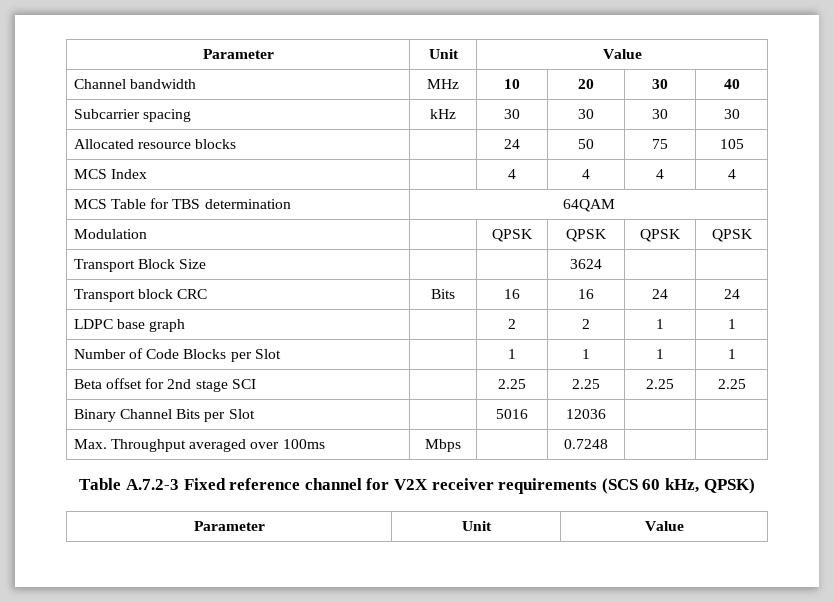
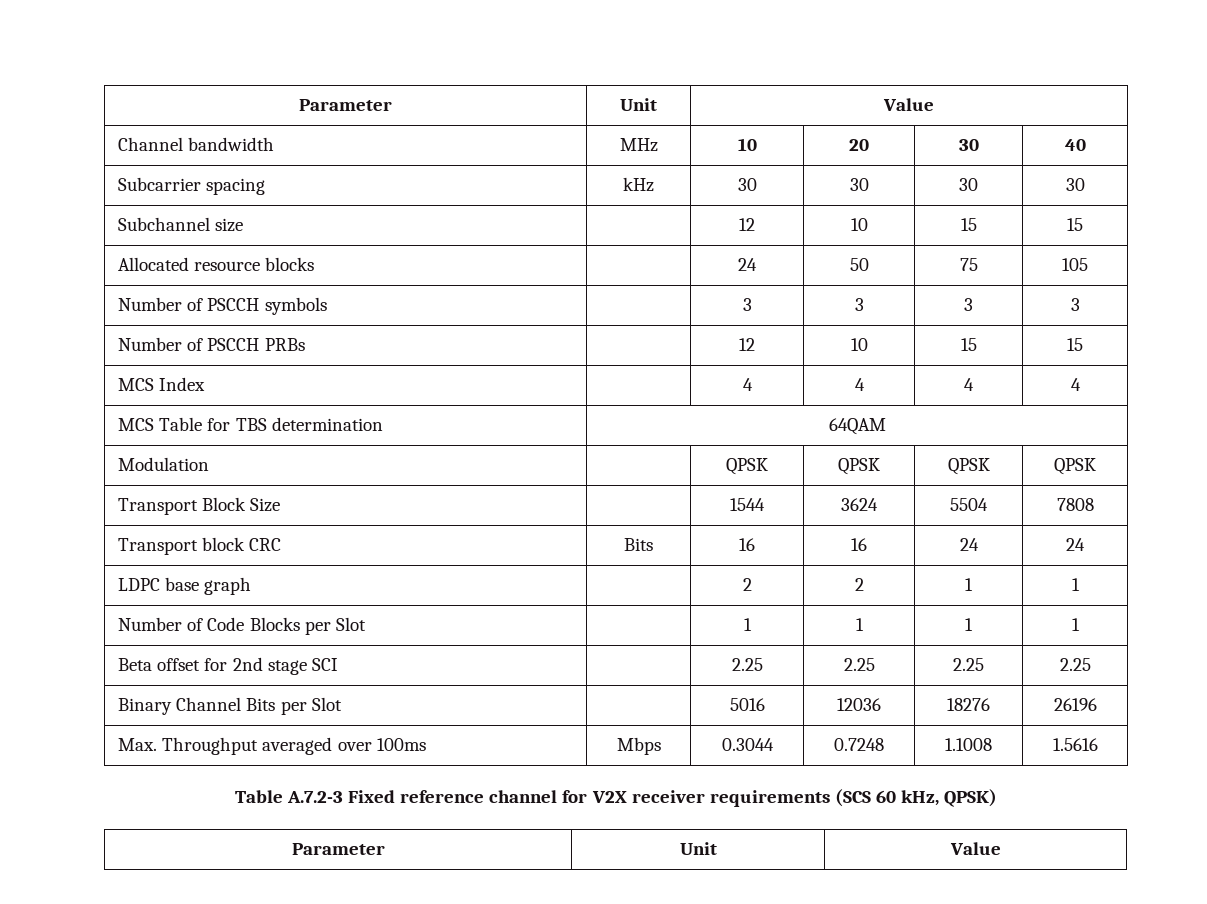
(740, 114) none -> [118,217,244,232] [739,218,755,231] [850,218,868,231] [960,218,977,231] [1067,218,1083,231] // Subchannel size | | 12 | 10 | 15 | 15
(744, 144) none -> [118,297,327,315] [742,298,752,311] [854,298,864,311] [964,298,973,311] [1070,298,1080,311] [118,337,305,351] [739,338,755,351] [850,338,868,351] [960,338,977,351] [1067,338,1083,351] // Number of PSCCH symbols | | 3 | 3 | 3 | 3 // Number of PSCCH PRBs | | 12 | 10 | 15 | 15
(207, 264) none -> [730,498,765,511] 1544
(602, 264) | -> [950,498,988,511] [1056,498,1094,511] 5504 | 7808
(606, 414) | -> [947,698,990,711] [1053,698,1097,711] 18276 | 26196
(461, 445) none -> [721,738,774,751] 0.3044
(608, 444) | -> [945,738,992,751] [1052,738,1098,751] 1.1008 | 1.5616

